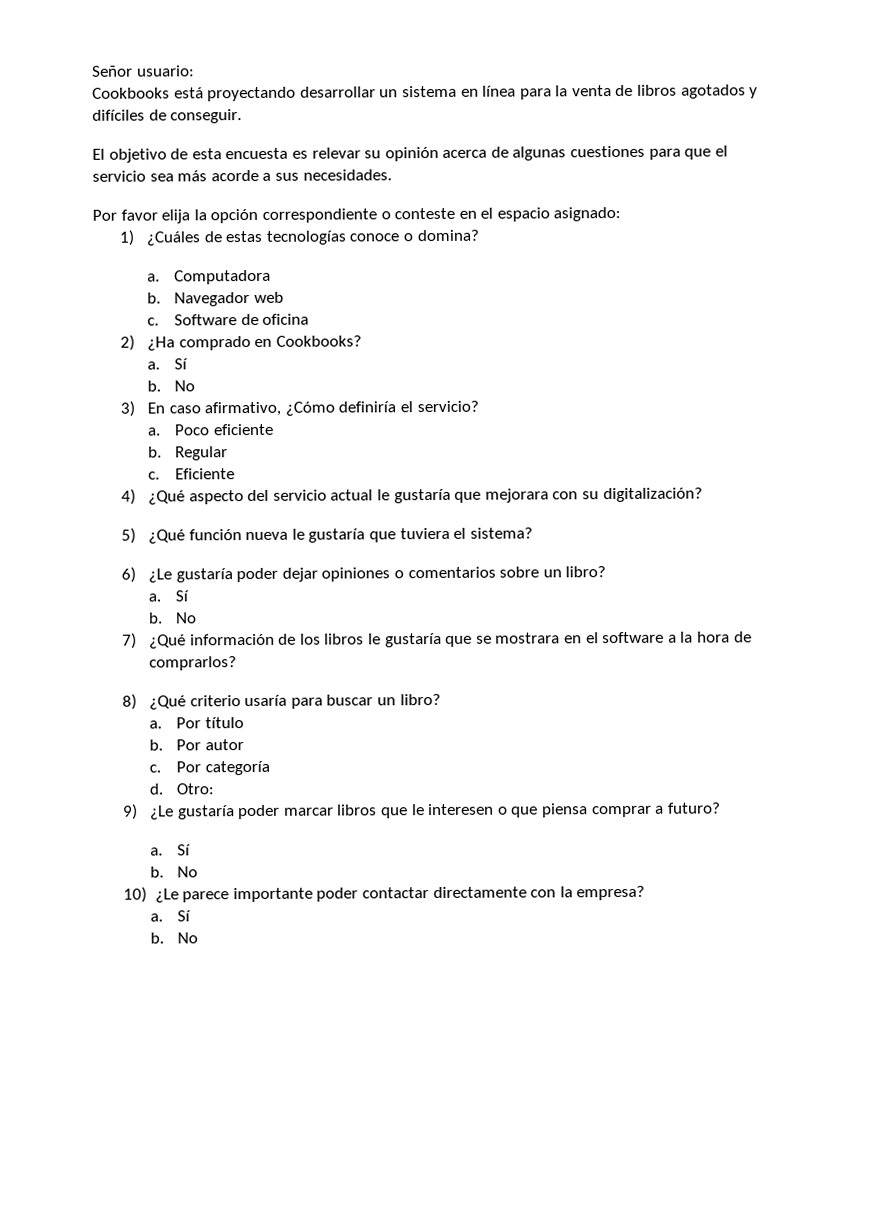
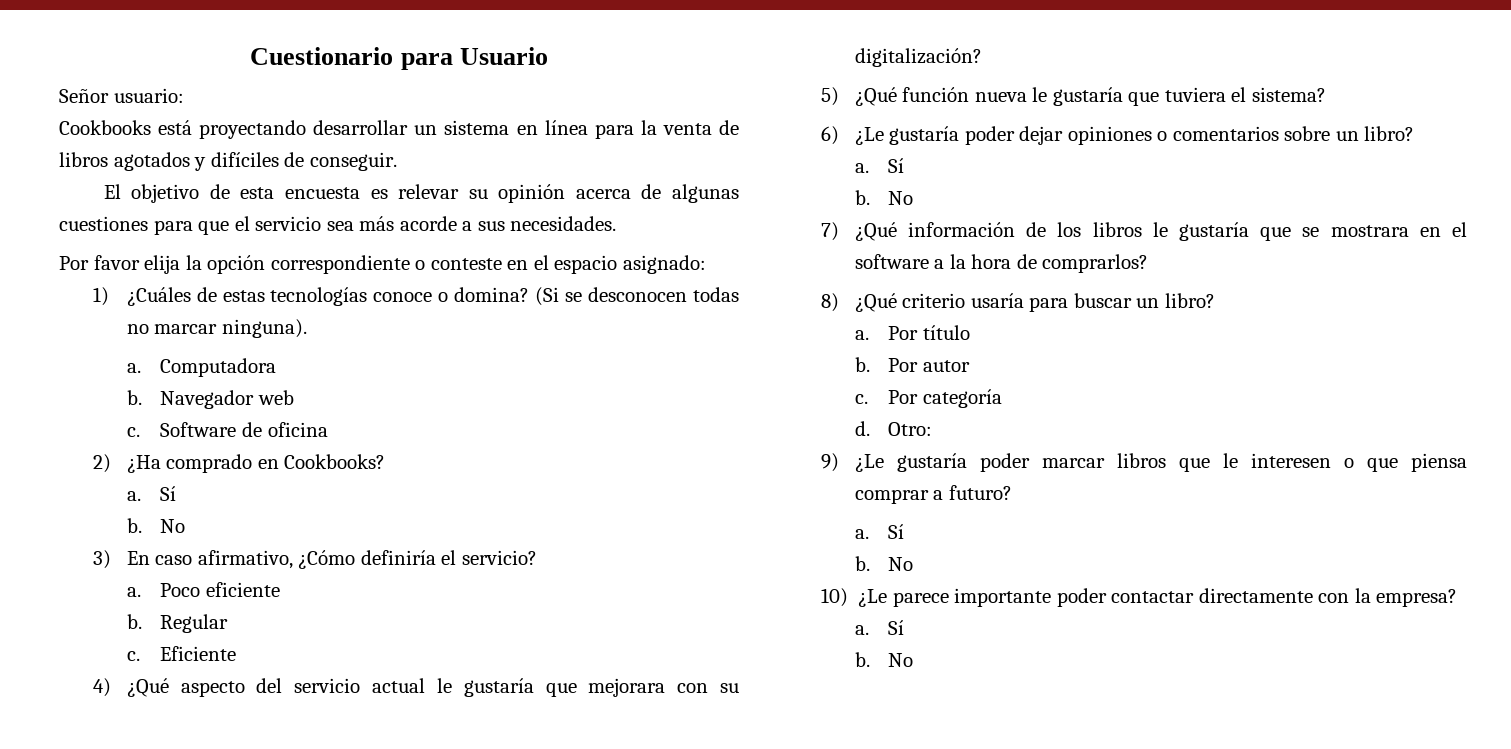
(92, 71) none -> [250,47,548,70] Cuestionario para Usuario //
(479, 235) none -> [535,287,739,306] [126,319,307,338] (Si se desconocen todas no marcar ninguna).

